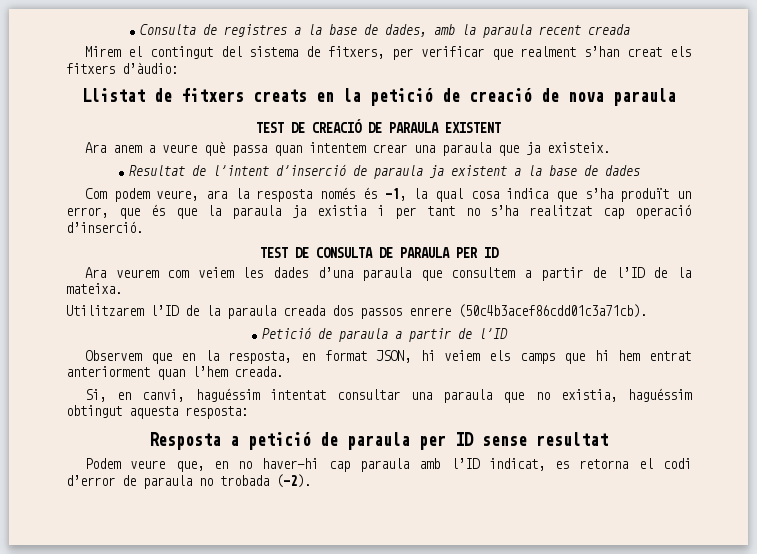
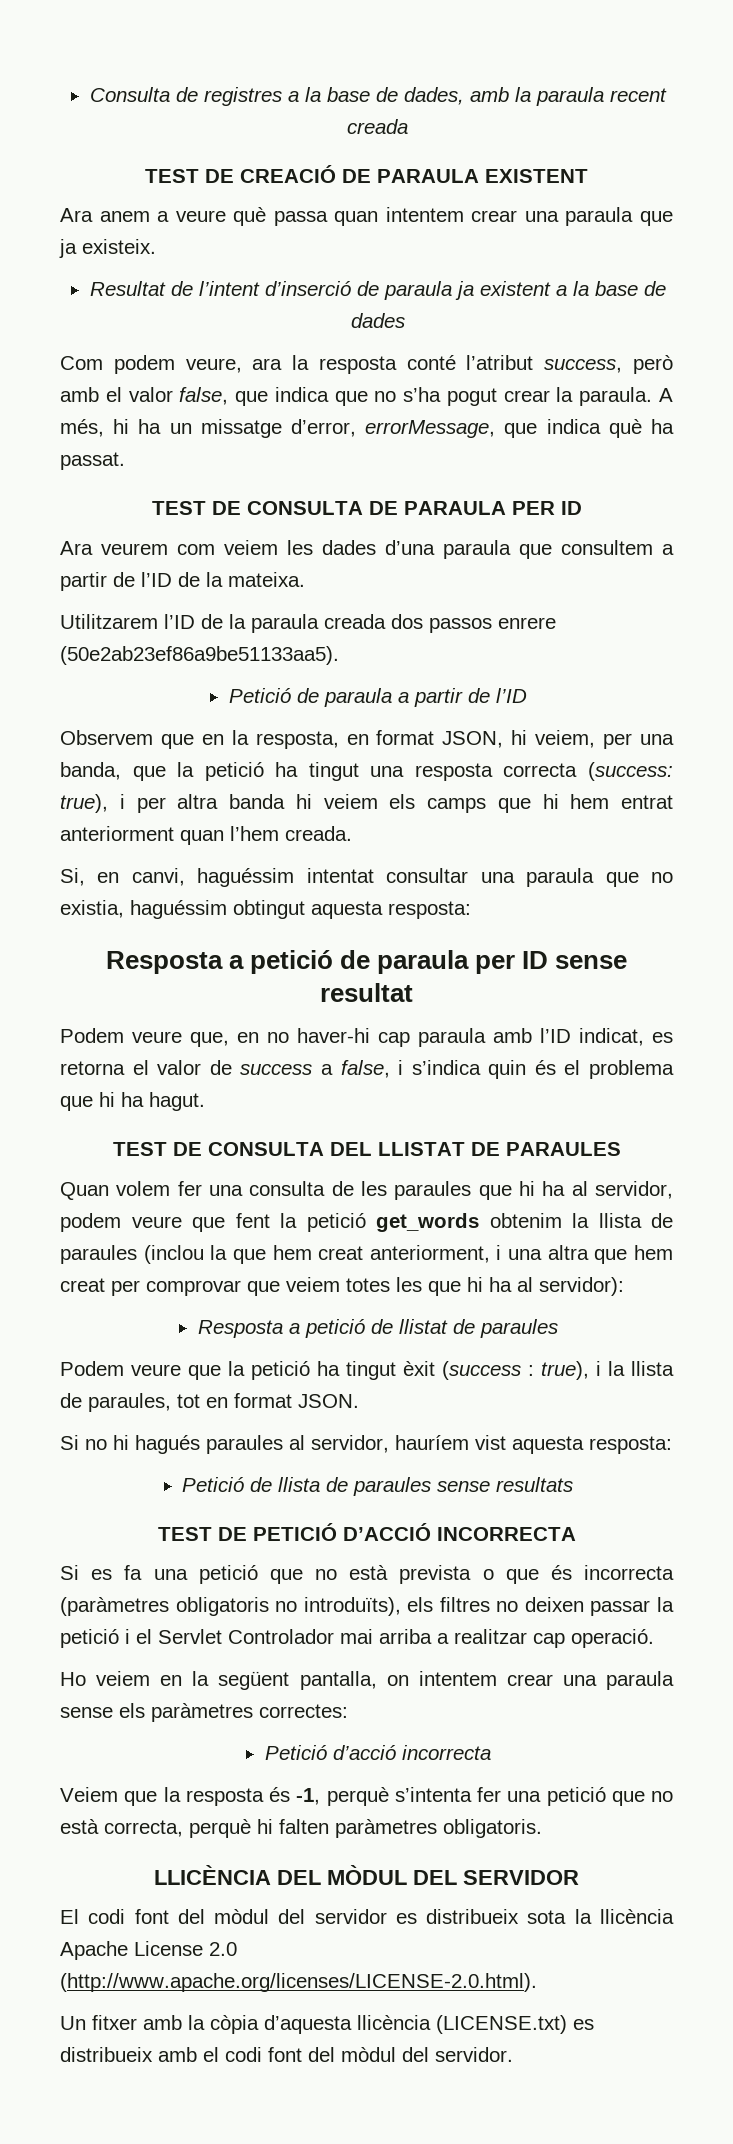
[85,46,692,60] [66,62,178,74] [81,88,676,106] // Mirem el contingut del sistema de fitxers, per verificar que realment s’han creat els fitxers d’àudio: // Llistat de fitxers creats en la petició de creació de nova paraula -> (409, 126) none
[320,187,691,202] [66,204,692,219] [66,221,143,233] només és -1, la qual cosa indica que s’ha produït un error, que és que la paraula ja existia i per tant no s’ha realitzat cap operació d’inserció. -> [406,355,673,374] [60,387,673,406] [60,419,674,438] [60,452,125,470] conté l’atribut success, però amb el valor false, que indica que no s’ha pogut crear la paraula. A més, hi ha un missatge d’error, errorMessage, que indica què ha passat.
[458,304,647,318] (50c4b3acef86cdd01c3a71cb). -> [60,646,339,665] (50e2ab23ef86a9be51133aa5).
(435, 355) none -> [535,730,674,749] [60,762,673,781] [60,794,312,813] veiem, per una banda, que la petició ha tingut una resposta correcta (success: true), i per altra banda hi
[663,458,691,469] [66,474,311,489] codi d’error de paraula no trobada (-2). -> [157,1060,674,1079] [60,1092,205,1111] [112,1142,621,1156] [60,1181,673,1200] [60,1213,673,1232] [60,1245,673,1264] [60,1277,624,1296] [197,1319,558,1338] [60,1361,674,1380] [60,1393,359,1412] [60,1435,672,1454] [182,1477,574,1496] [157,1523,576,1541] [60,1565,675,1584] [60,1597,674,1616] [60,1629,654,1648] [60,1671,675,1690] [60,1703,348,1722] [264,1745,491,1760] [60,1787,673,1806] [60,1819,542,1838] [154,1865,579,1885] [60,1909,674,1924] [60,1941,237,1960] [60,1973,537,1992] [60,2015,594,2034] [60,2047,513,2062] valor de success a false, i s’indica quin és el problema que hi ha hagut. // TEST DE CONSULTA DEL LLISTAT DE PARAULES // Quan volem fer una consulta de les paraules que hi ha al servidor, podem veure que fent la petició get_words obtenim la llista de paraules (inclou la que hem creat anteriorment, i una altra que hem creat per comprovar que veiem totes les que hi ha al servidor): // Resposta a petició de llistat de paraules // Podem veure que la petició ha tingut èxit (success : true), i la llista de paraules, tot en format JSON. // Si no hi hagués paraules al servidor, hauríem vist aquesta resposta: // Petició de llista de paraules sense resultats // TEST DE PETICIÓ D’ACCIÓ INCORRECTA // Si es fa una petició que no està prevista o que és incorrecta (paràmetres obligatoris no introduïts), els filtres no deixen passar la petició i el Servlet Controlador mai arriba a realitzar cap operació. // Ho veiem en la següent pantalla, on intentem crear una paraula sense els paràmetres correctes: // Petició d’acció incorrecta // Veiem que la resposta és -1, perquè s’intenta fer una petició que no està correcta, perquè hi falten paràmetres obligatoris. // LLICÈNCIA DEL MÒDUL DEL SERVIDOR // El codi font del mòdul del servidor es distribueix sota la llicència Apache License 2.0 (http://www.apache.org/licenses/LICENSE-2.0.html). // Un fitxer amb la còpia d’aquesta llicència (LICENSE.txt) es distribueix amb el codi font del mòdul del servidor.

